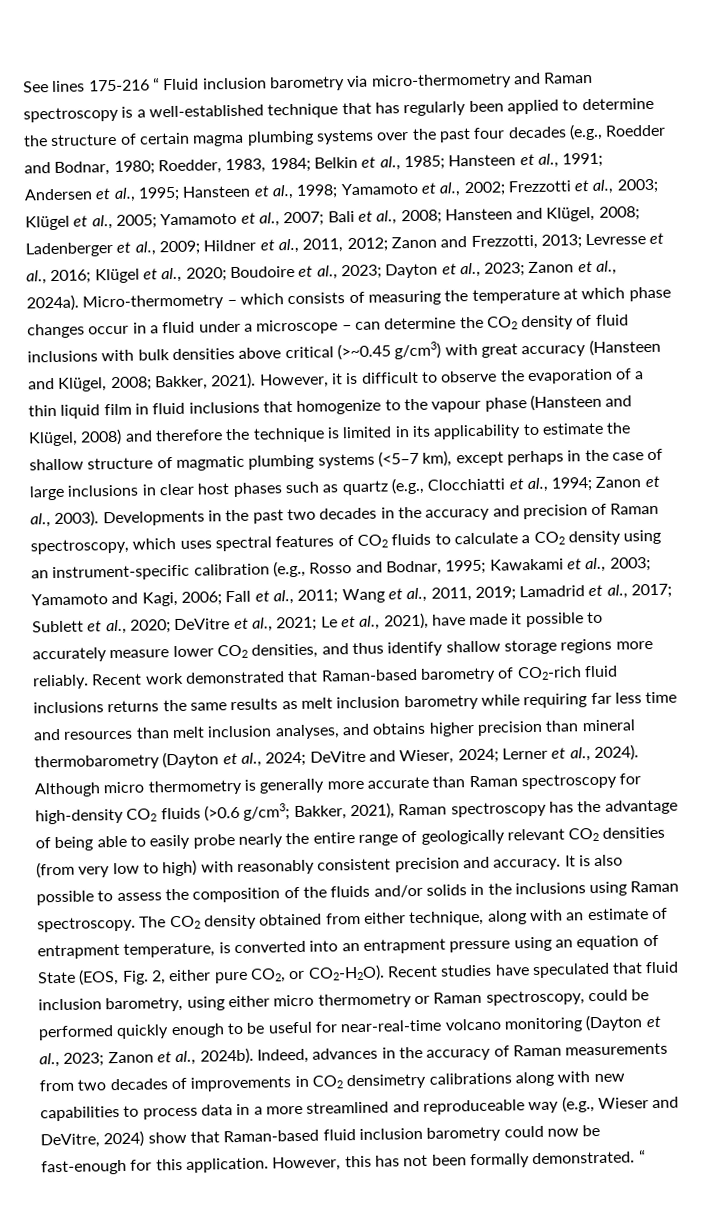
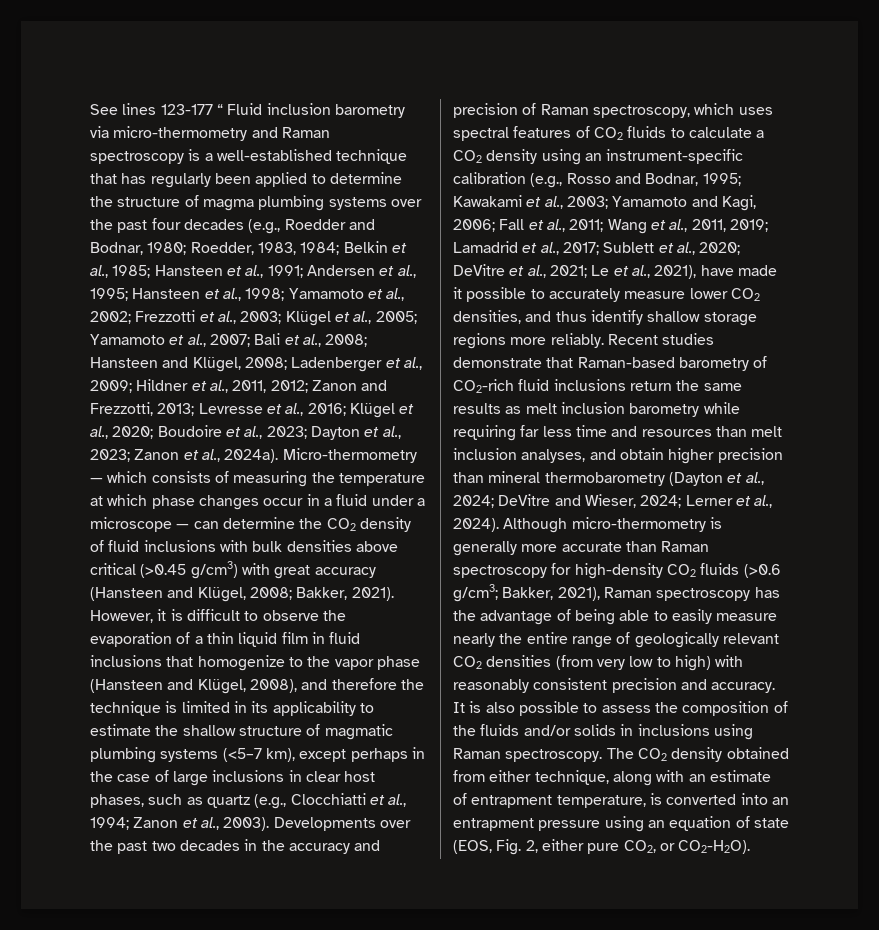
[88,79,150,92] 175-216 -> [160,104,213,115] 123-177
[138,132,190,145] certain -> (199, 201) none
[226,299,237,306] – -> [90,478,103,483] —
[341,325,352,331] – -> [176,524,190,529] —
[336,343,391,361] (>~0.45 -> [140,564,187,578] (>0.45
[431,400,482,413] vapour -> [334,659,374,670] vapor
[80,428,123,446] 2008) -> [249,679,297,693] 2008),
[232,482,283,498] phases -> [90,794,144,808] phases,
[207,510,222,522] in -> [379,820,411,828] over
[144,671,285,685] work demonstrated -> [662,333,715,345] [453,357,542,368] studies demonstrate
[107,700,160,713] returns -> [629,381,672,391] return
[372,722,427,735] obtains -> [619,448,664,460] obtain
[103,779,243,796] micro thermometry -> [571,517,706,532] micro-thermometry
[192,834,235,849] probe -> [716,613,778,621] measure
[487,883,512,895] the -> (634, 730) none
[37,971,76,984] State -> [753,818,789,828] state
[386,961,680,979] [38,989,650,1013] [38,1014,661,1041] [39,1042,669,1068] [39,1071,625,1092] [40,1096,680,1122] [40,1124,601,1149] [41,1149,646,1176] Recent studies have speculated that fluid inclusion barometry, using either micro thermometry or Raman spectroscopy, could be performed quickly enough to be useful for near-real-time volcano monitoring (Dayton et al., 2023; Zanon et al., 2024b). Indeed, advances in the accuracy of Raman measurements from two decades of improvements in CO2 densimetry calibrations along with new capabilities to process data in a more streamlined and reproduceable way (e.g., Wieser and DeVitre, 2024) show that Raman-based fluid inclusion barometry could now be fast-enough for this application. However, this has not been formally demonstrated. “ -> (751, 847) none

